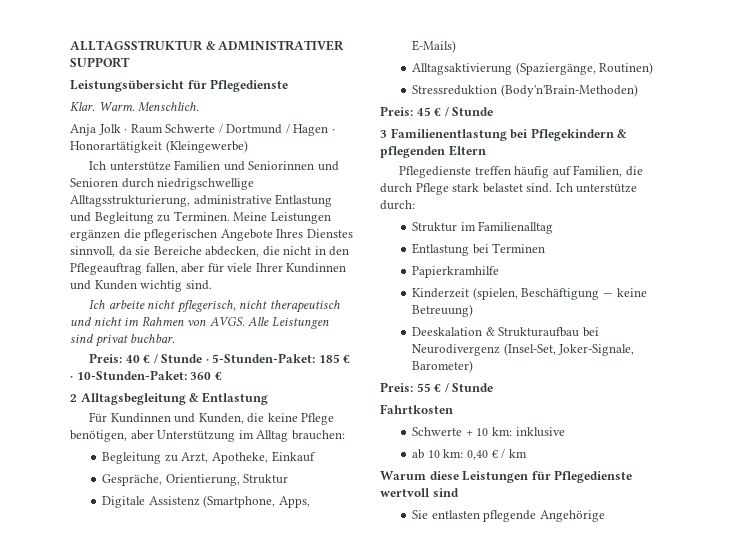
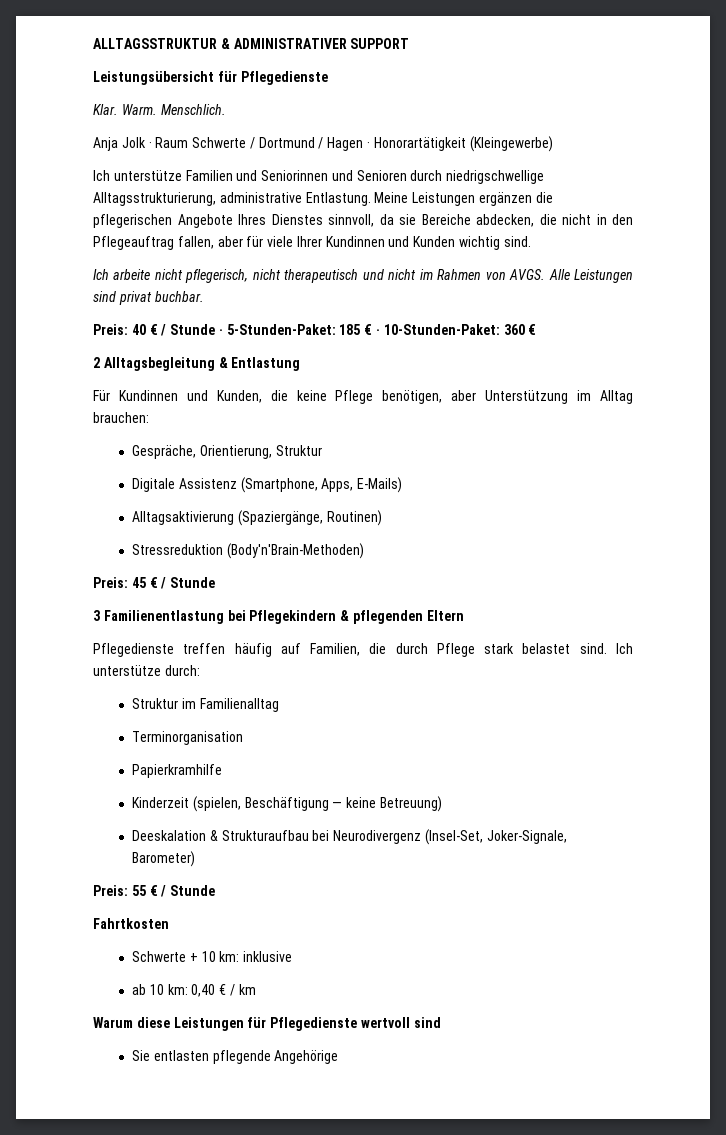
[275,194,333,207] [70,211,230,224] Entlastung und Begleitung zu Terminen. -> [305,192,371,206] Entlastung.
[102,451,316,464] // Begleitung zu Arzt, Apotheke, Einkauf -> (149, 417) none
[412,243,546,256] Entlastung bei Terminen -> [131,731,243,745] Terminorganisation

